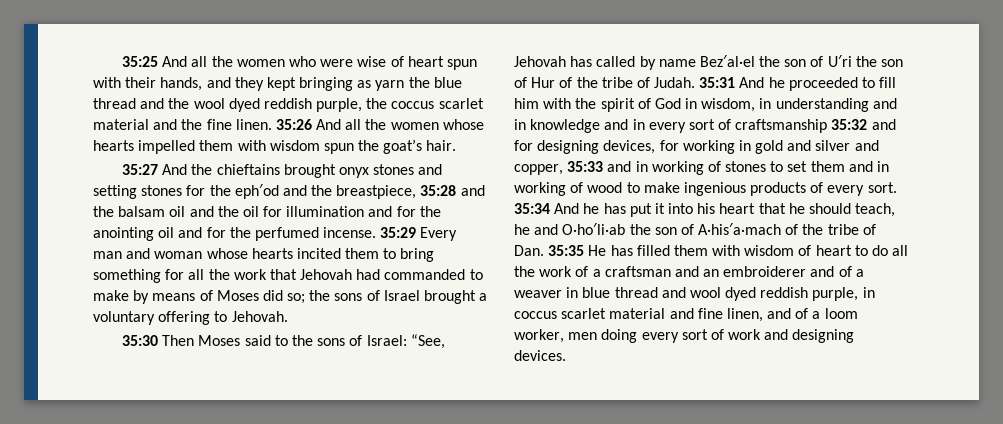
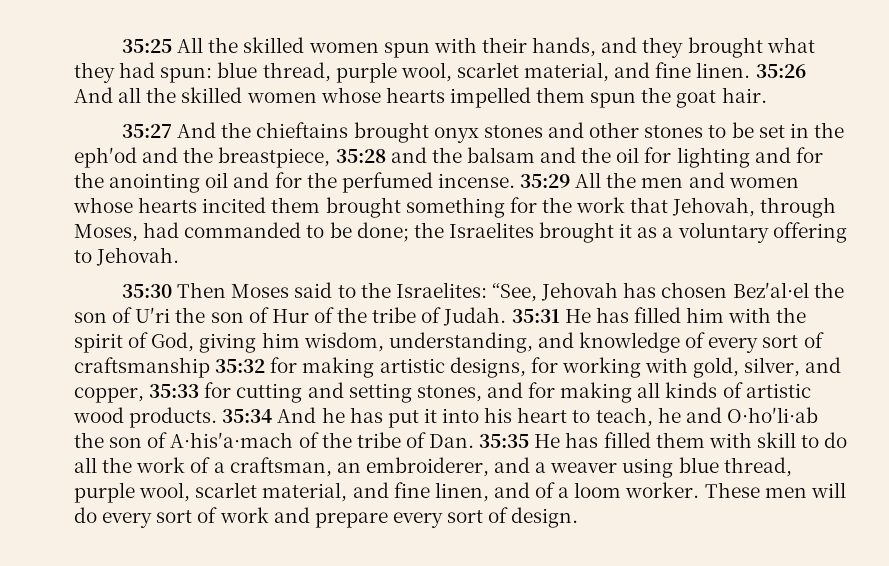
[162,56,444,67] And all the women who were wise of heart -> [177,37,379,53] All the skilled women
[266,77,462,91] [93,98,484,112] [93,119,203,130] kept bringing as yarn the blue thread and the wool dyed reddish purple, the coccus scarlet material and the -> [687,37,815,58] [74,62,651,83] brought what they had spun: blue thread, purple wool, scarlet material, and
(387, 124) none -> [181,87,243,103] skilled
[237,140,320,151] with wisdom -> (586, 95) none
[383,139,423,154] goat’s -> [676,90,717,108] goat
[93,185,206,199] setting stones for -> [589,122,809,138] other stones to be set in
[169,206,186,217] oil -> (535, 155) none
[286,206,365,217] illumination -> [676,147,750,168] lighting
[420,227,458,241] [93,248,203,259] Every man and woman -> [575,172,799,188] All the men and women
[383,248,435,262] to bring -> [325,197,401,218] brought
[188,269,205,280] all -> (537, 205) none
[300,269,483,280] [93,290,477,304] Jehovah had commanded to make by means of Moses did so; the sons of Israel brought -> [672,197,837,218] [74,222,658,243] Jehovah, through Moses, had commanded to be done; the Israelites brought it as
[317,334,445,349] [514,56,696,70] sons of Israel: “See, Jehovah has called by name -> [395,282,728,302] Israelites: “See, Jehovah has chosen
[739,77,897,91] And he proceeded to fill -> [564,307,681,323] He has filled
[654,98,897,112] [514,119,645,133] God in wisdom, in understanding and in knowledge and in -> [151,332,706,353] God, giving him wisdom, understanding, and knowledge of
[871,119,896,130] [514,140,879,154] [514,161,890,175] [514,182,897,196] and for designing devices, for working in gold and silver and copper, 35:33 and in working of stones to set them and in working of wood to make ingenious products of every sort. -> [270,357,842,378] [74,382,811,403] [73,407,218,428] for making artistic designs, for working with gold, silver, and copper, 35:33 for cutting and setting stones, and for making all kinds of artistic wood products.
[758,203,852,214] that he should -> [572,410,591,423] to
[744,245,852,256] wisdom of heart -> [756,432,796,448] skill
[604,266,864,277] [514,287,875,301] [514,308,666,319] craftsman and an embroiderer and of a weaver in blue thread and wool dyed reddish purple, in coccus scarlet material -> [229,457,792,478] [74,482,348,503] craftsman, an embroiderer, and a weaver using blue thread, purple wool, scarlet material,
[514,329,638,343] worker, men doing -> [625,482,846,498] [74,507,97,523] worker. These men will do
[792,329,855,343] [514,350,566,361] designing devices. -> [314,507,579,528] prepare every sort of design.

